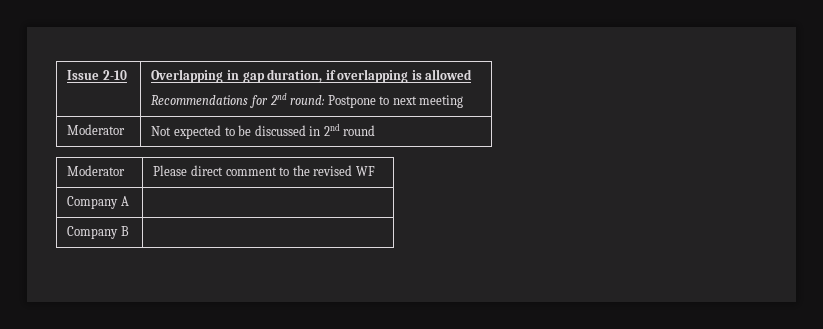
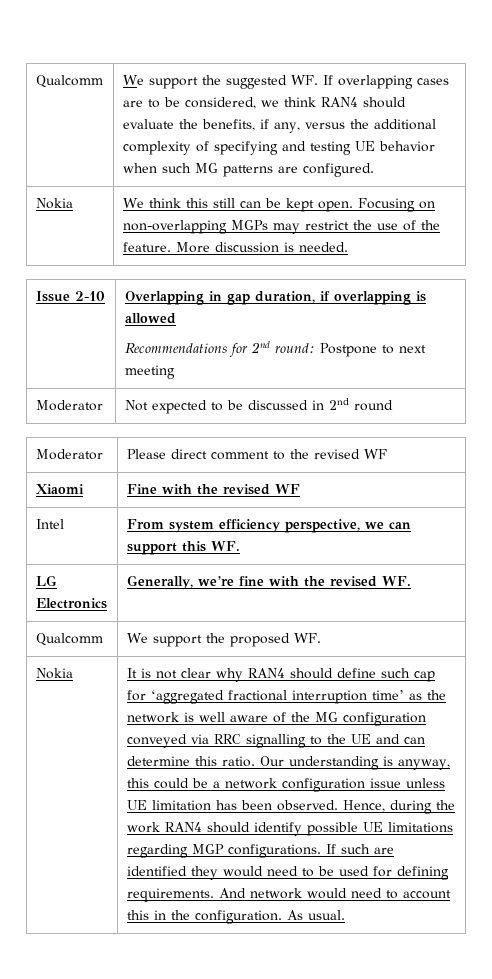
(67, 75) none -> [35,75,103,88] [122,75,449,89] [122,97,406,109] [122,119,436,133] [122,141,435,155] [122,163,374,177] [35,198,73,209] [122,198,435,212] [122,220,440,234] [122,242,348,253] Qualcomm | We support the suggested WF. If overlapping cases are to be considered, we think RAN4 should evaluate the benefits, if any, versus the additional complexity of specifying and testing UE behavior when such MG patterns are configured. // Nokia | We think this still can be kept open. Focusing on non-overlapping MGPs may restrict the use of the feature. More discussion is needed. //
[67,196,130,209] [67,226,130,239] Company A | // Company B | -> [35,484,84,494] [126,484,300,495] [35,519,64,529] [126,519,411,533] [126,541,240,555] [35,575,57,586] [35,598,107,609] [126,575,411,590] [35,633,103,646] [126,633,321,647] [35,668,73,679] [126,668,435,682] [126,690,446,704] [126,712,426,726] [126,734,425,748] [126,756,450,770] [126,778,445,792] [126,800,455,814] [126,822,453,836] [126,844,394,858] [126,866,449,880] [126,888,451,902] [126,910,345,924] Xiaomi | Fine with the revised WF // Intel | From system efficiency perspective, we can support this WF. // LG Electronics | Generally, we’re fine with the revised WF. // Qualcomm | We support the proposed WF. // Nokia | It is not clear why RAN4 should define such cap for ‘aggregated fractional interruption time’ as the network is well aware of the MG configuration conveyed via RRC signalling to the UE and can determine this ratio. Our understanding is anyway, this could be a network configuration issue unless UE limitation has been observed. Hence, during the work RAN4 should identify possible UE limitations regarding MGP configurations. If such are identified they would need to be used for defining requirements. And network would need to account this in the configuration. As usual.

